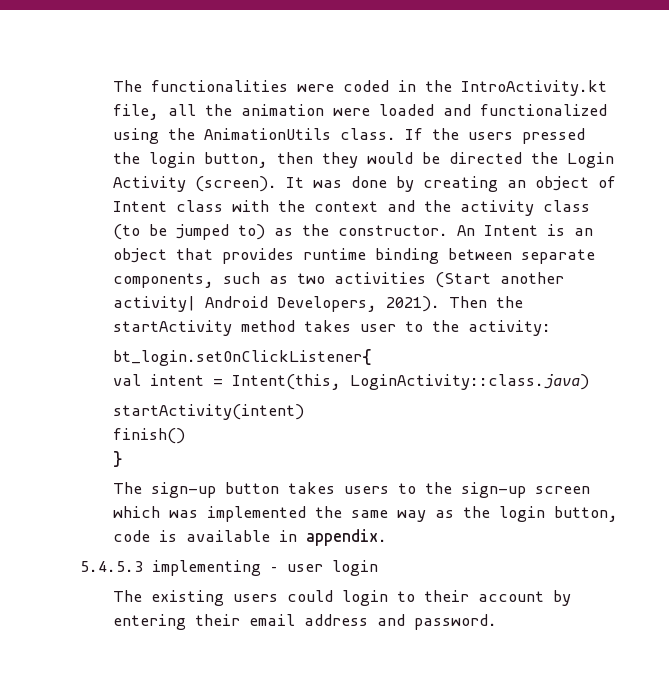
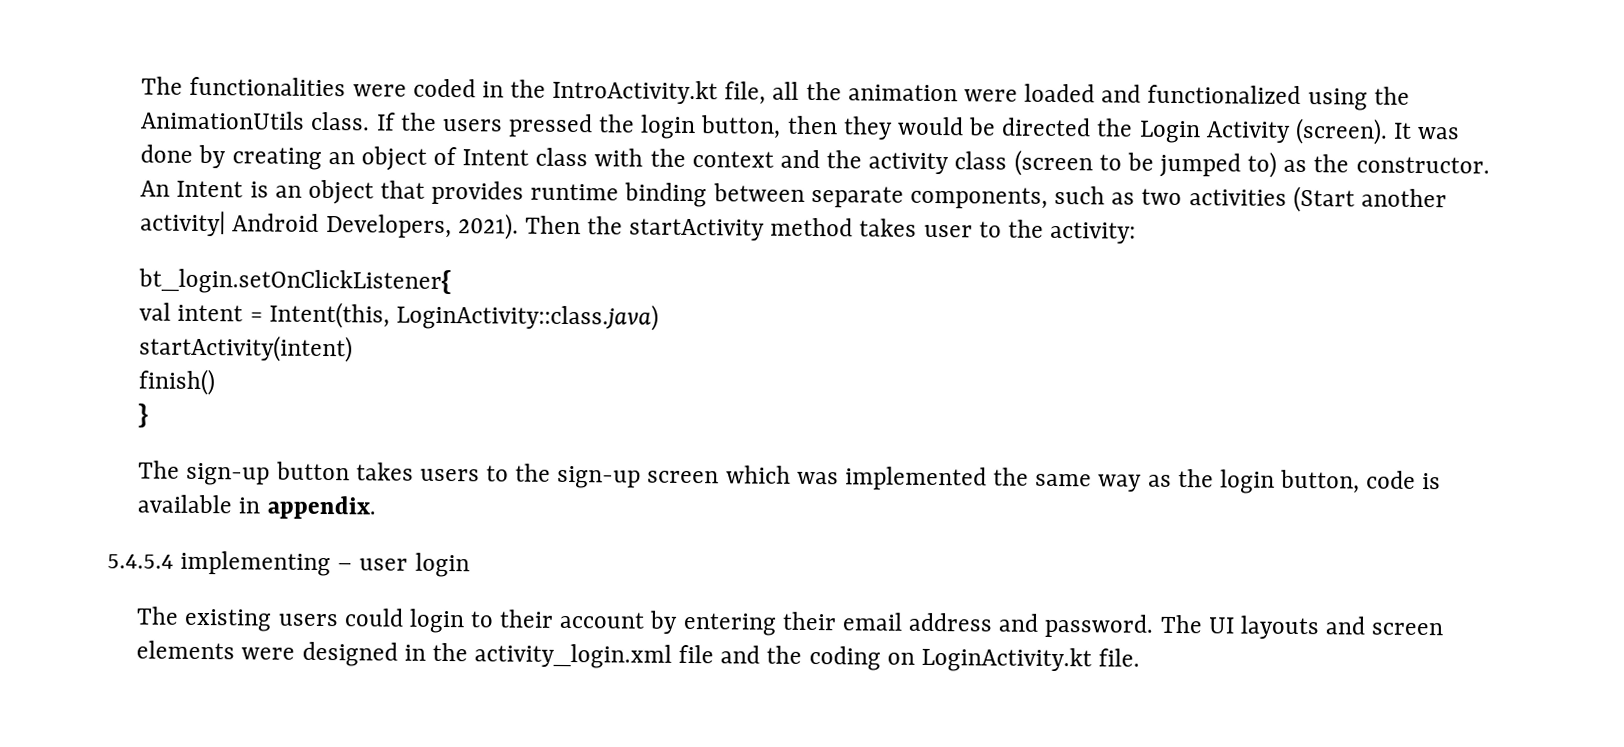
[112,224,140,240] (to -> [1013,149,1122,177] (screen to
[80,561,143,572] 5.4.5.3 -> [107,554,174,569] 5.4.5.4
(497, 622) none -> [1159,614,1444,640] [136,640,1141,673] The UI layouts and screen elements were designed in the activity_login.xml file and the coding on LoginActivity.kt file.

